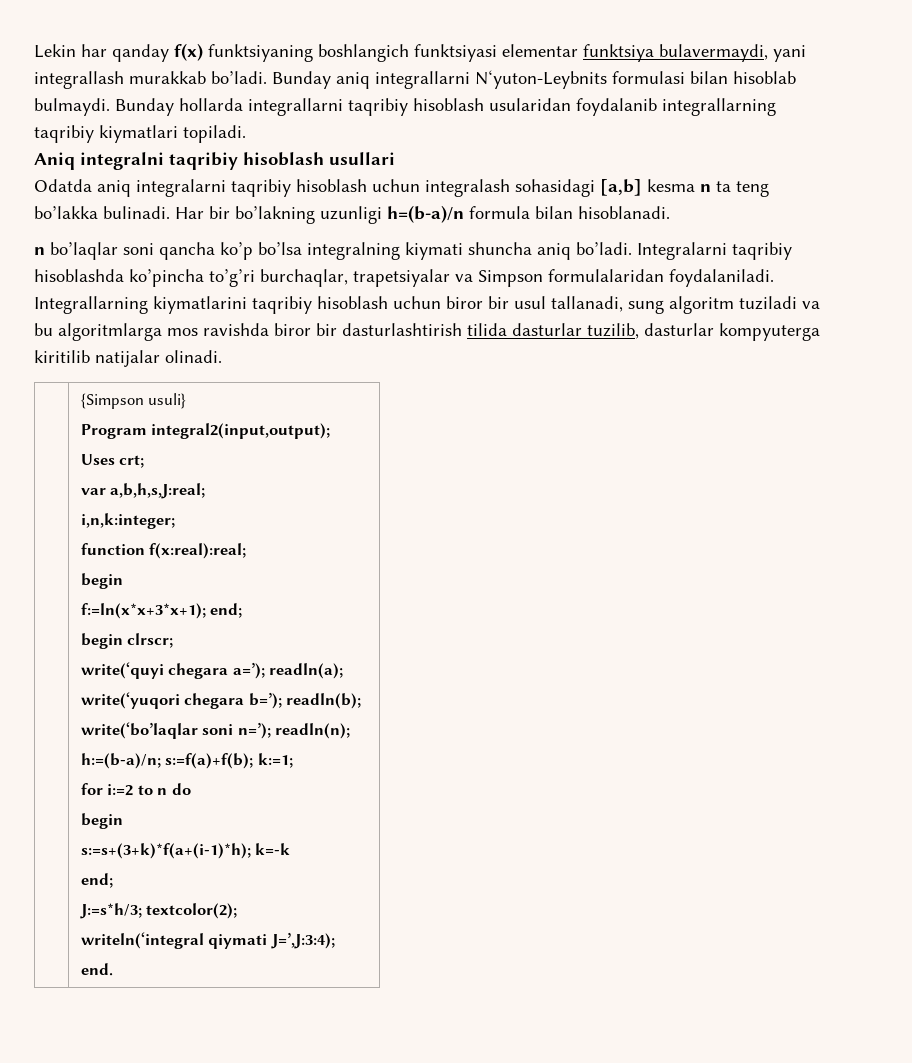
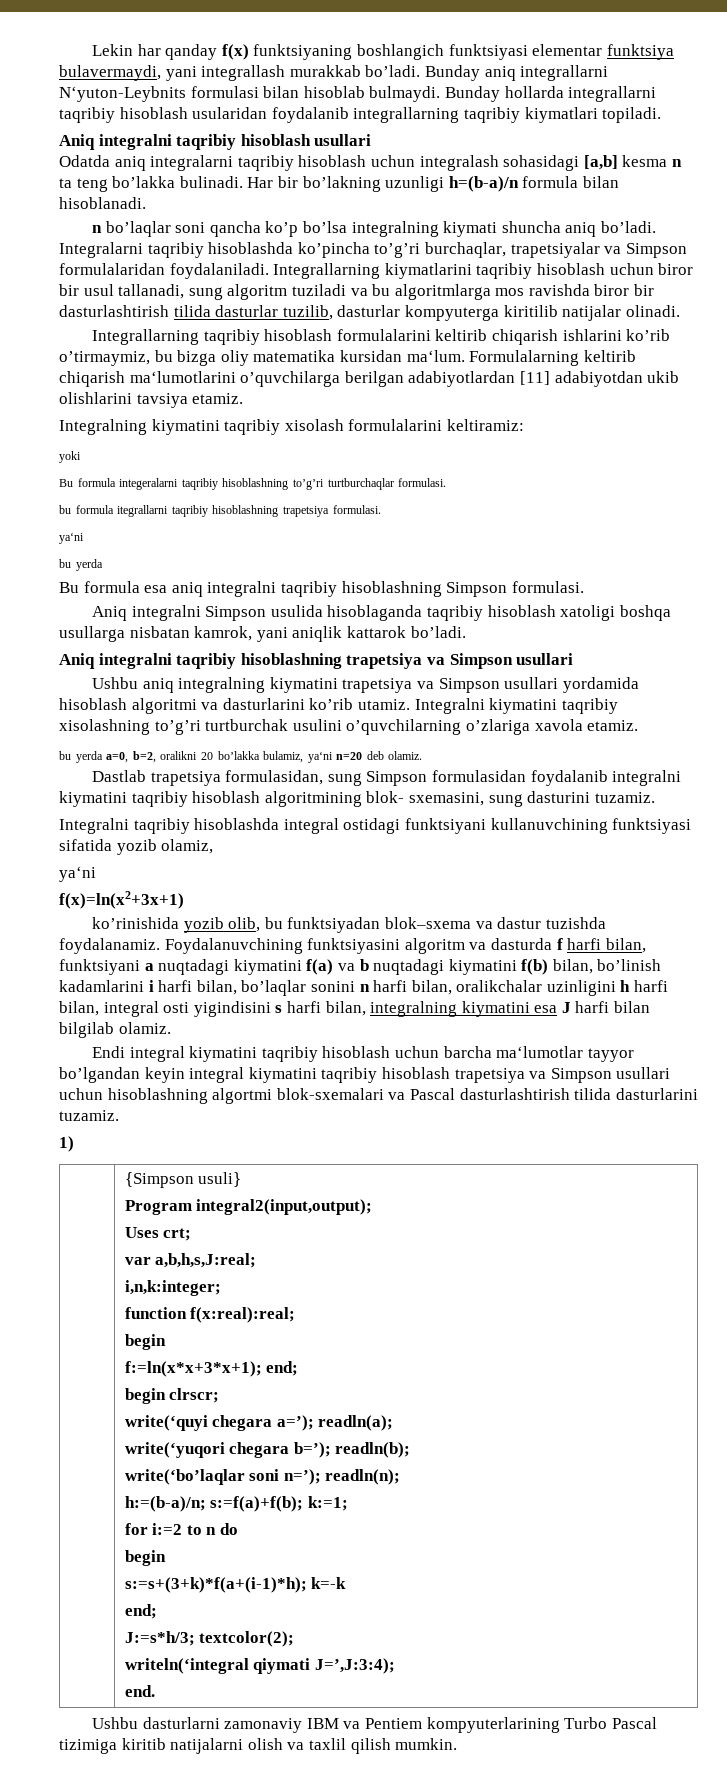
(222, 356) none -> [91,329,671,345] [59,350,636,366] [59,371,680,387] [59,392,244,408] [59,419,524,435] [59,451,81,463] [59,478,447,490] [59,505,381,517] [59,532,84,544] [59,559,103,571] [59,581,584,597] [91,605,671,621] [59,626,466,642] [59,653,574,669] [91,677,639,693] [59,698,618,714] [59,719,639,735] [59,751,423,763] [91,770,682,786] [59,791,655,807] [59,818,692,834] [59,839,214,855] [59,866,96,882] [59,891,184,909] [91,917,606,933] [59,938,646,954] [59,959,662,975] [59,980,669,996] [59,1001,651,1017] [59,1022,171,1038] [91,1046,634,1062] [59,1067,671,1083] [59,1088,698,1104] [59,1110,119,1121] [59,1136,74,1152] // Integrallarning taqribiy hisoblash formulalarini keltirib chiqarish ishlarini ko’rib o’tirmaymiz, bu bizga oliy matematika kursidan ma‘lum. Formulalarning keltirib chiqarish ma‘lumotlarini o’quvchilarga berilgan adabiyotlardan [11] adabiyotdan ukib olishlarini tavsiya etamiz. // Integralning kiymatini taqribiy xisolash formulalarini keltiramiz: // yoki // Bu formula integeralarni taqribiy hisoblashning to’g’ri turtburchaqlar formulasi. // bu formula itegrallarni taqribiy hisoblashning trapetsiya formulasi. // ya‘ni // bu yerda // Bu formula esa aniq integralni taqribiy hisoblashning Simpson formulasi. // Aniq integralni Simpson usulida hisoblaganda taqribiy hisoblash xatoligi boshqa usullarga nisbatan kamrok, yani aniqlik kattarok bo’ladi. // Aniq integralni taqribiy hisoblashning trapetsiya va Simpson usullari // Ushbu aniq integralning kiymatini trapetsiya va Simpson usullari yordamida hisoblash algoritmi va dasturlarini ko’rib utamiz. Integralni kiymatini taqribiy xisolashning to’g’ri turtburchak usulini o’quvchilarning o’zlariga xavola etamiz. // bu yerda а=0, b=2, oralikni 20 bo’lakka bulamiz, ya‘ni n=20 deb olamiz. // Dastlab trapetsiya formulasidan, sung Simpson formulasidan foydalanib integralni kiymatini taqribiy hisoblash algoritmining blok- sxemasini, sung dasturini tuzamiz. // Integralni taqribiy hisoblashda integral ostidagi funktsiyani kullanuvchining funktsiyasi sifatida yozib olamiz, // ya‘ni // f(x)=ln(x2+3x+1) // ko’rinishida yozib olib, bu funktsiyadan blok–sxema va dastur tuzishda foydalanamiz. Foydalanuvchining funktsiyasini algoritm va dasturda f harfi bilan, funktsiyani a nuqtadagi kiymatini f(a) va b nuqtadagi kiymatini f(b) bilan, bo’linish kadamlarini i harfi bilan, bo’laqlar sonini n harfi bilan, oralikchalar uzinligini h harfi bilan, integral osti yigindisini s harfi bilan, integralning kiymatini esa J harfi bilan bilgilab olamiz. // Endi integral kiymatini taqribiy hisoblash uchun barcha ma‘lumotlar tayyor bo’lgandan keyin integral kiymatini taqribiy hisoblash trapetsiya va Simpson usullari uchun hisoblashning algortmi blok-sxemalari va Pascal dasturlashtirish tilida dasturlarini tuzamiz. // 1)
(113, 969) none -> [91,1717,657,1733] [59,1738,458,1754] // Ushbu dasturlarni zamonaviy IBM va Pentiem kompyuterlarining Turbo Pascal tizimiga kiritib natijalarni olish va taxlil qilish mumkin.

